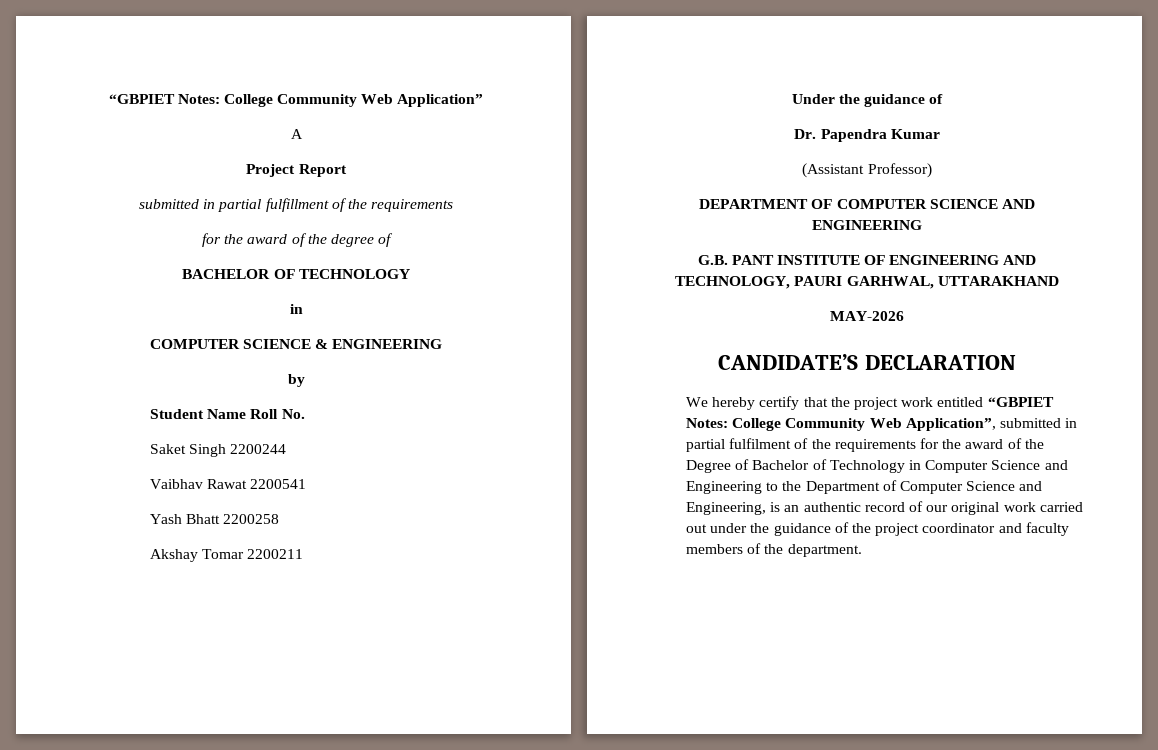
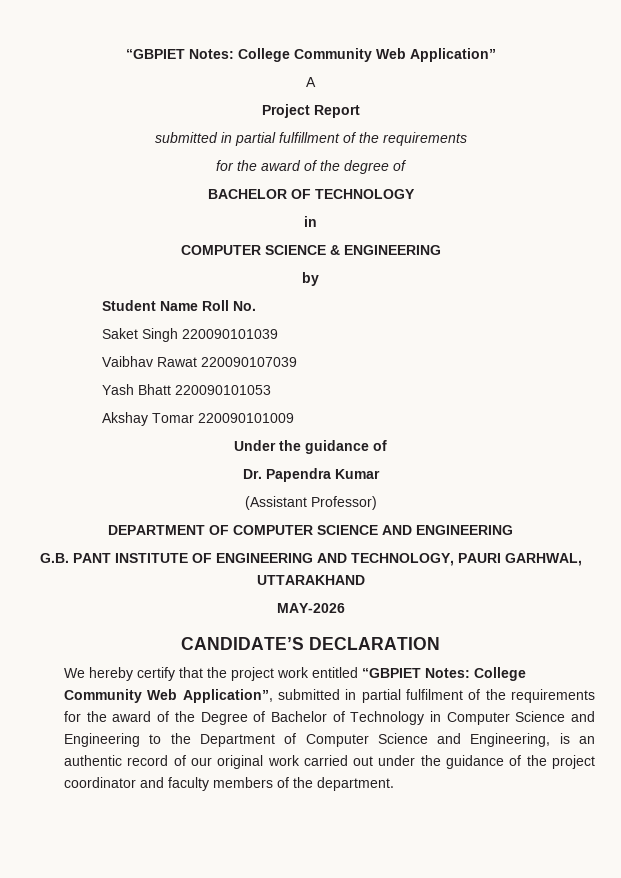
[230,444,287,454] 2200244 -> [182,329,279,339] 220090101039
[250,479,307,489] 2200541 -> [201,357,298,367] 220090107039
[223,514,280,524] 2200258 -> [175,385,272,395] 220090101053
[247,549,304,559] 2200211 -> [198,413,295,423] 220090101009

